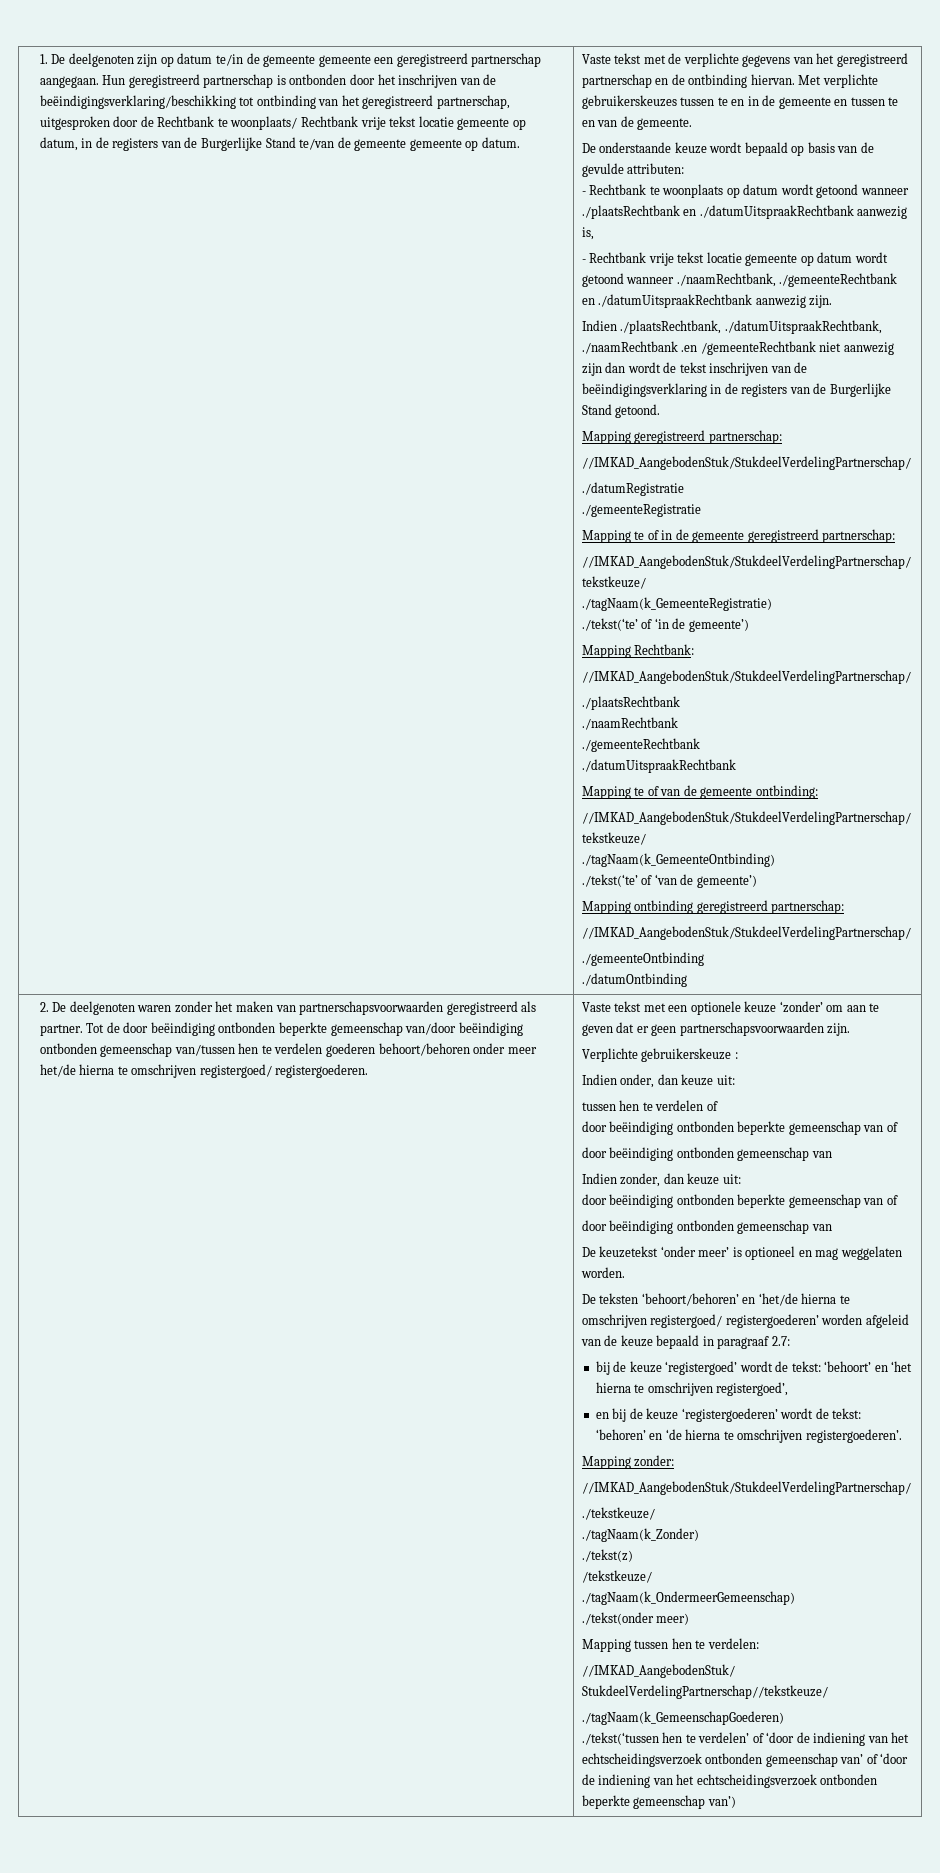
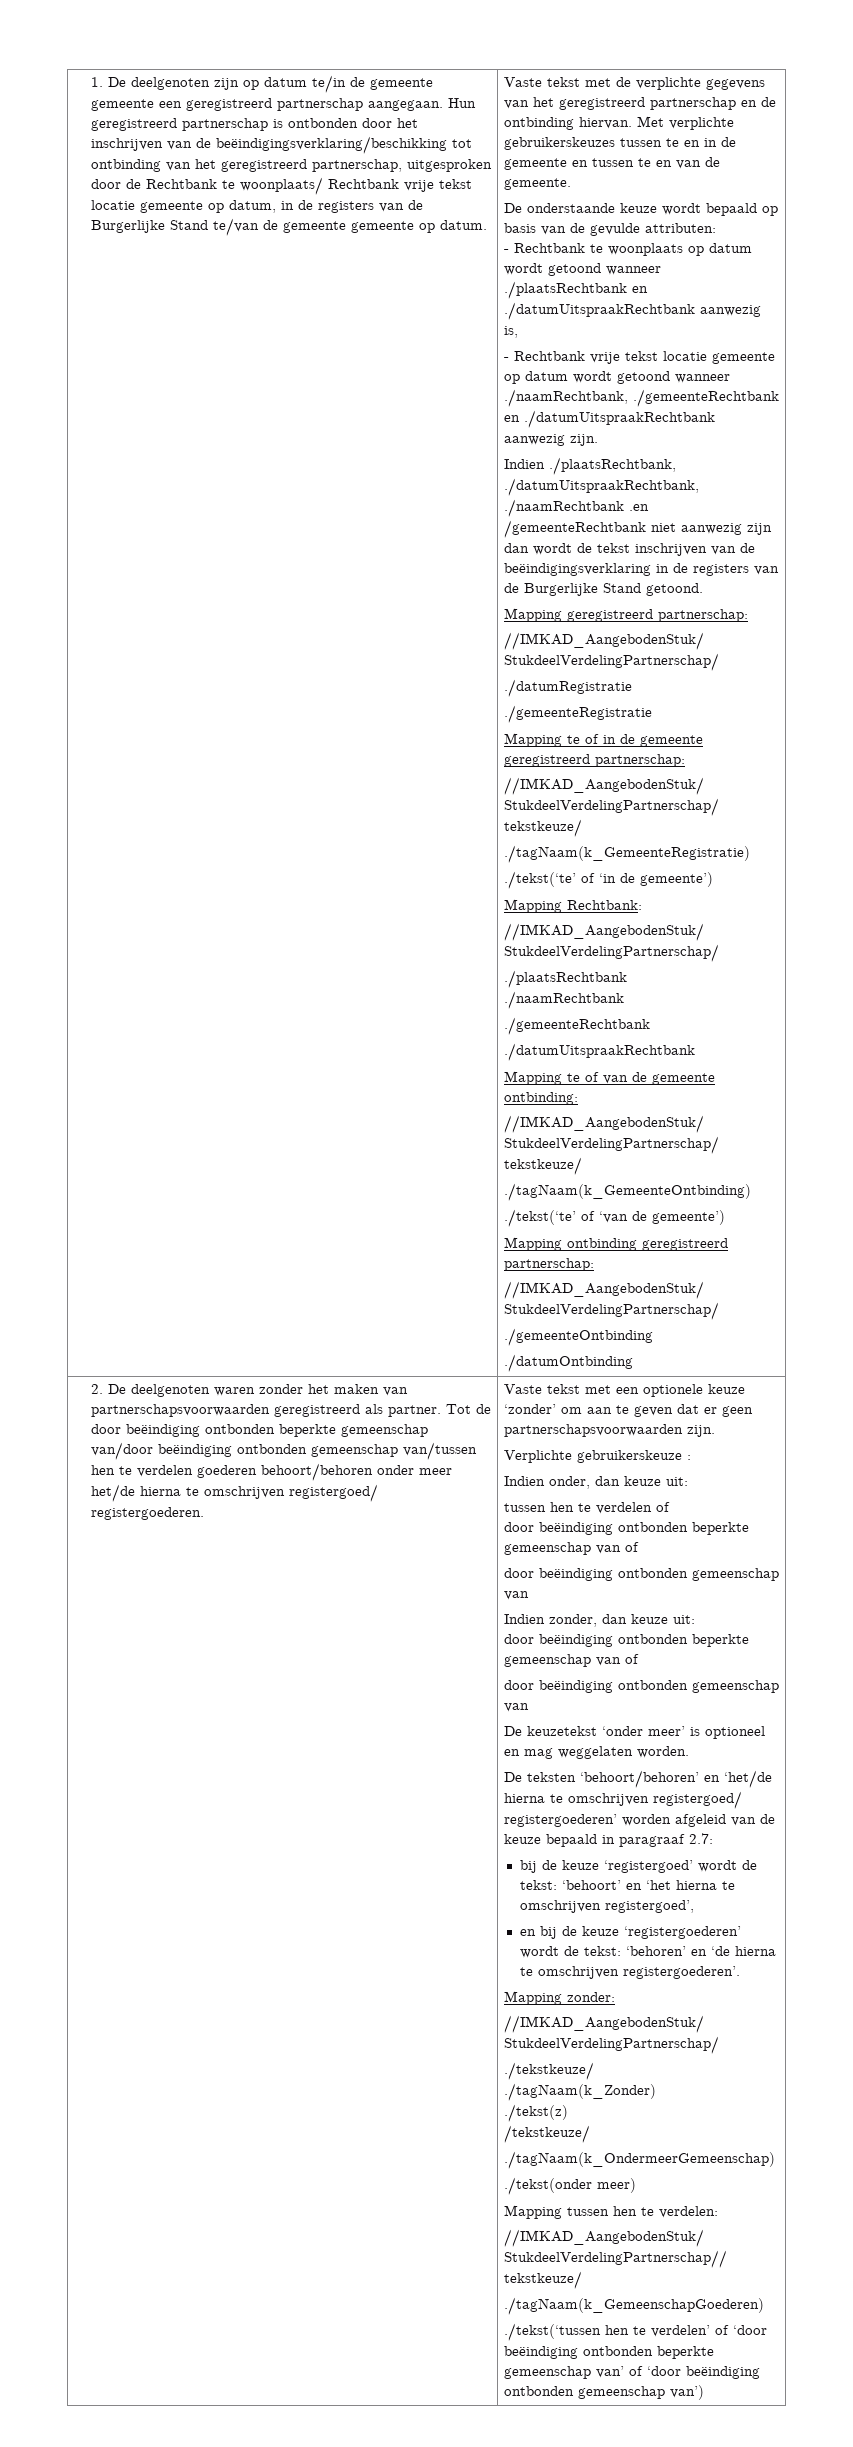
[796,1732,910,1746] [581,1753,909,1767] [581,1774,878,1788] [581,1795,630,1809] de indiening van het echtscheidingsverzoek ontbonden gemeenschap van’ of ‘door de indiening van het echtscheidingsverzoek ontbonden beperkte -> [503,2346,714,2359] [503,2366,760,2379] [503,2386,574,2396] beëindiging ontbonden beperkte gemeenschap van’ of ‘door beëindiging ontbonden

